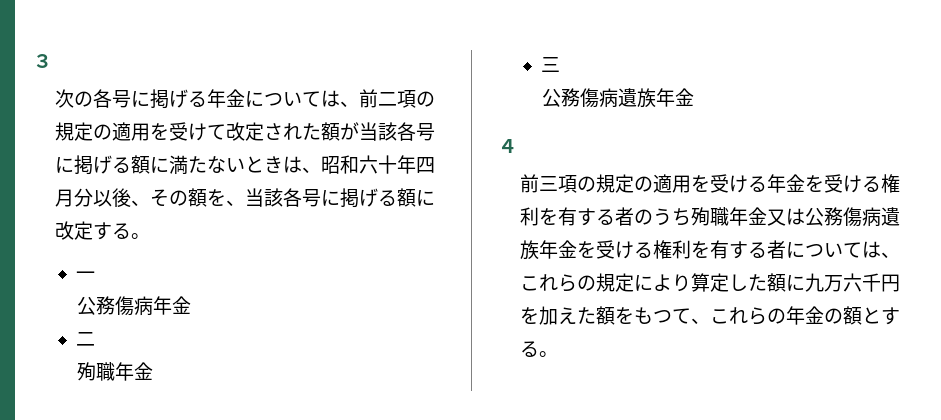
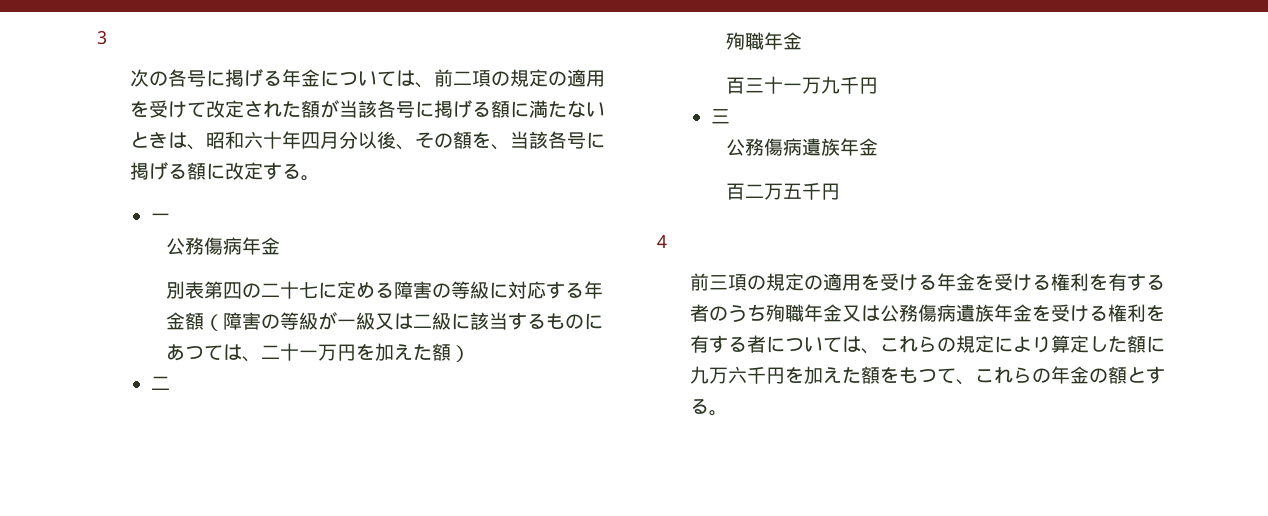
(192, 305) none -> [166,281,604,299] [166,312,604,331] [166,343,471,362] // 別表第四の二十七に定める障害の等級に対応する年金額（障害の等級が一級又は二級に該当するものにあつては、二十一万円を加えた額）
(154, 371) none -> [726,76,879,94] // 百三十一万九千円
(695, 97) none -> [726,183,841,200] // 百二万五千円

